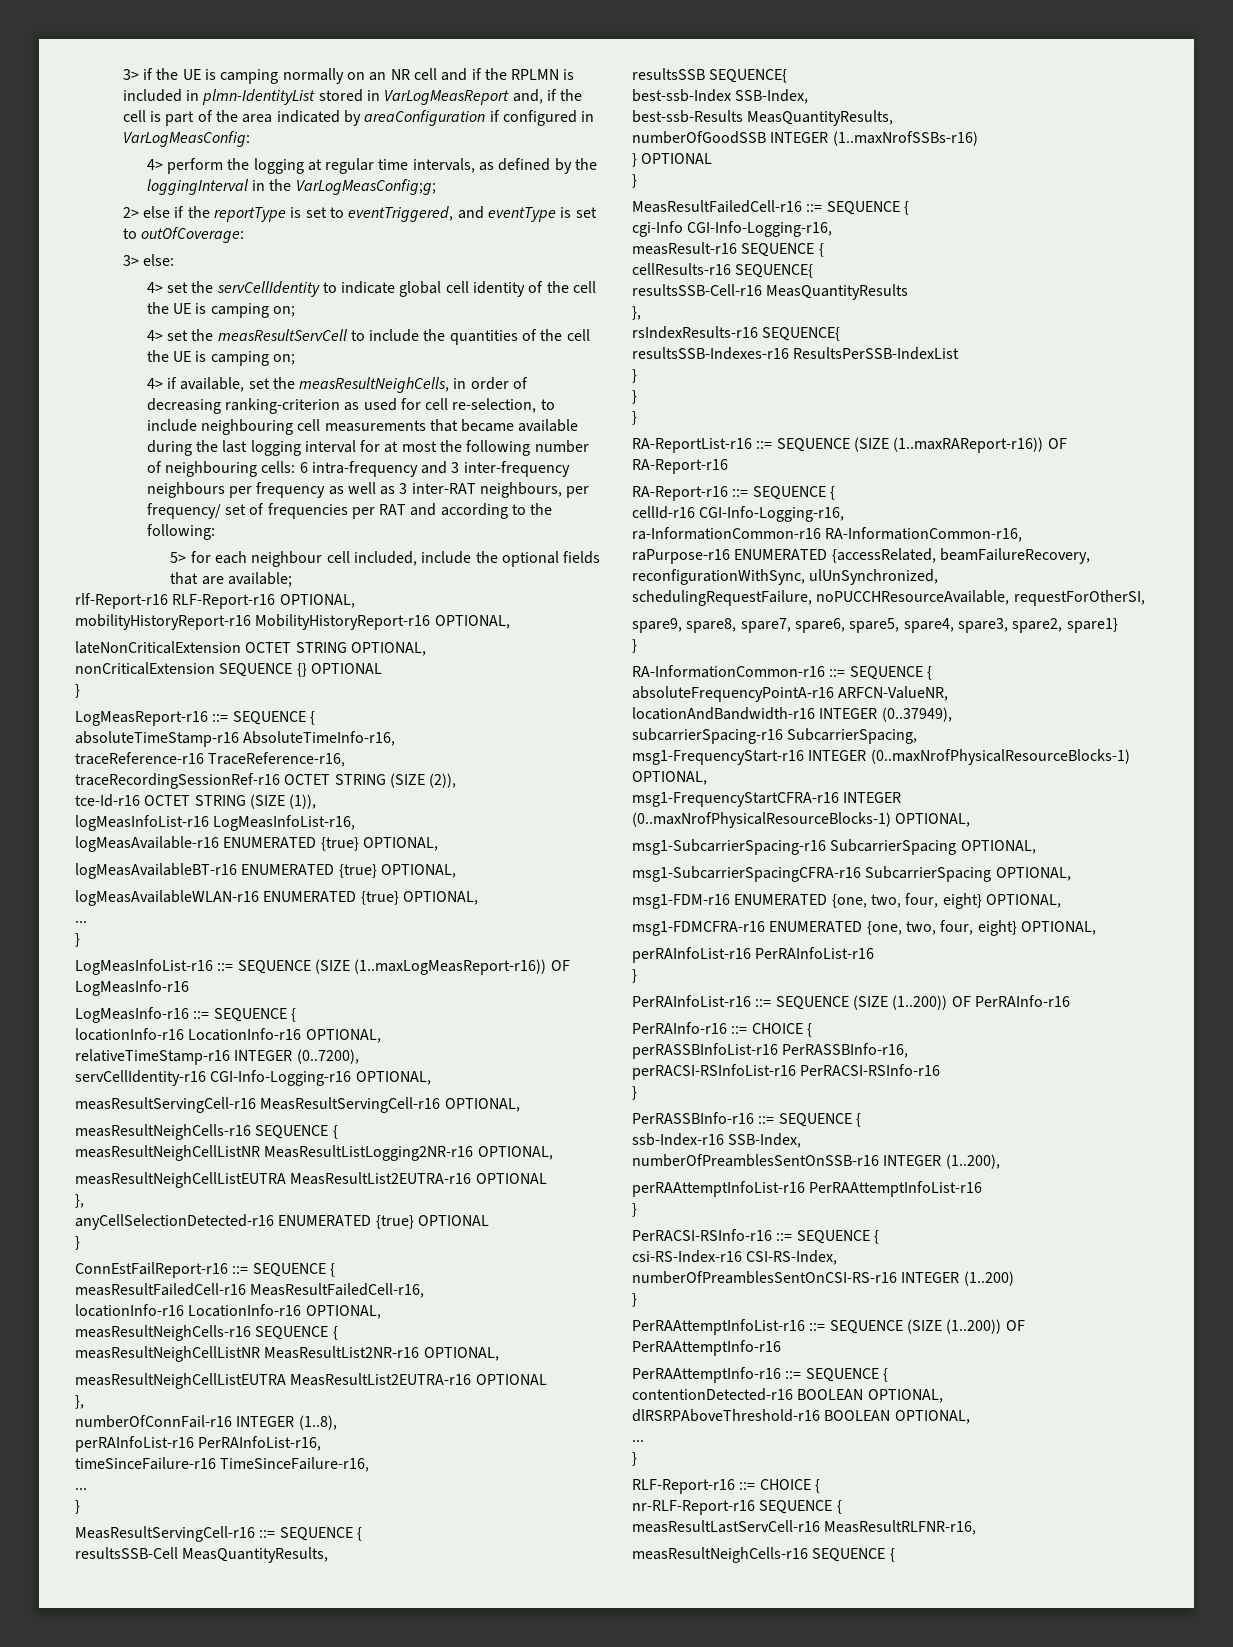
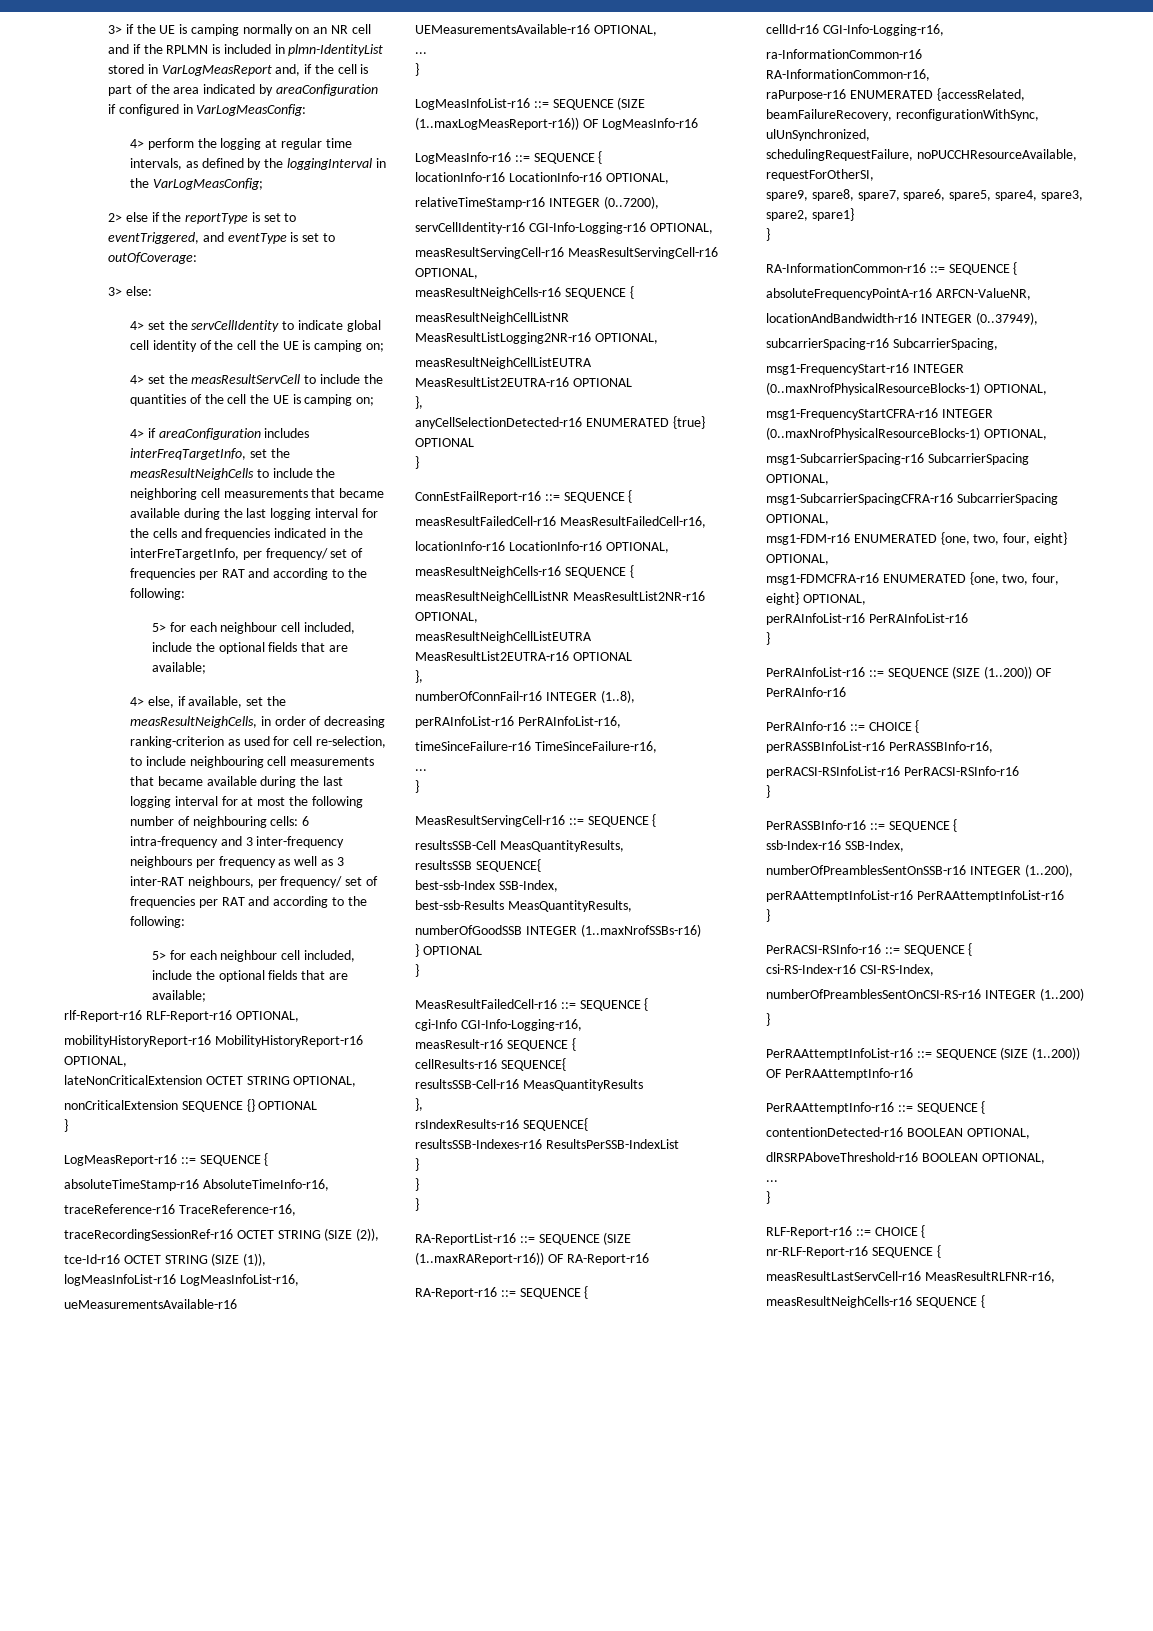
[295,179,436,195] VarLogMeasConfig;g; -> [152,178,263,190] VarLogMeasConfig;
(177, 383) none -> [158,428,310,440] [130,448,290,460] [130,468,336,480] [130,488,385,500] [130,508,378,520] [130,528,363,540] [130,548,364,560] [130,568,367,580] [130,588,186,600] [152,622,355,634] [152,642,348,654] [152,662,207,674] [130,696,186,708] areaConfiguration includes interFreqTargetInfo, set the measResultNeighCells to include the neighboring cell measurements that became available during the last logging interval for the cells and frequencies indicated in the interFreTargetInfo, per frequency/ set of frequencies per RAT and according to the following: // 5> for each neighbour cell included, include the optional fields that are available; // 4> else, if
[75,836,438,852] [75,863,456,879] [75,890,399,906] logMeasAvailable-r16 ENUMERATED {true} OPTIONAL, // logMeasAvailableBT-r16 ENUMERATED {true} OPTIONAL, // logMeasAvailableWLAN-r16 ENUMERATED {true} -> [64,1299,237,1309] [415,24,590,34] ueMeasurementsAvailable-r16 UEMeasurementsAvailable-r16

